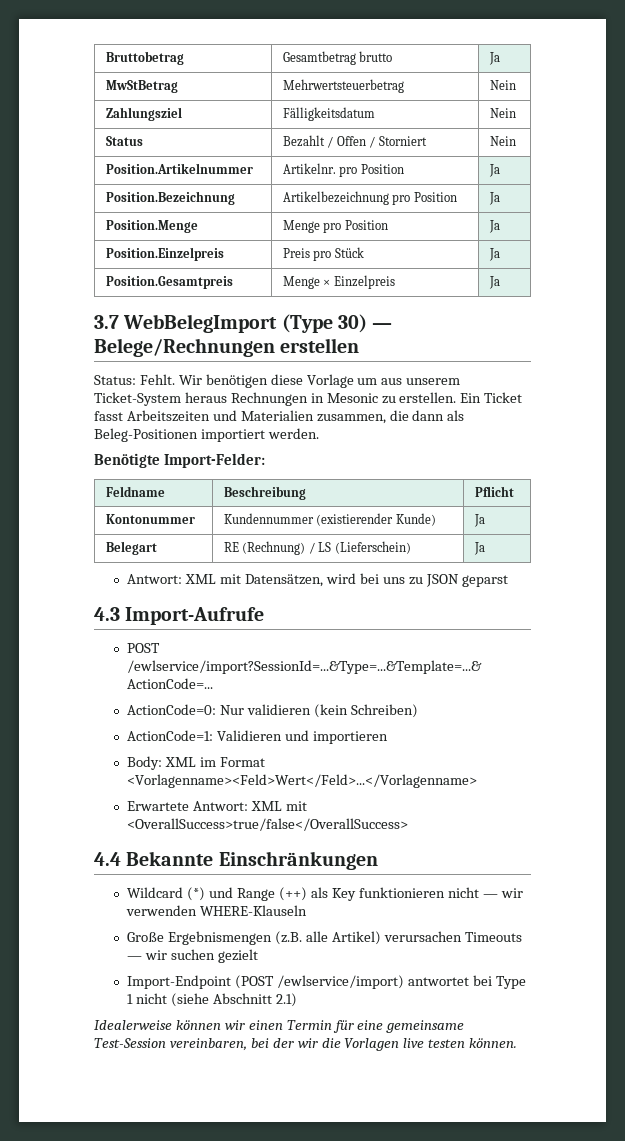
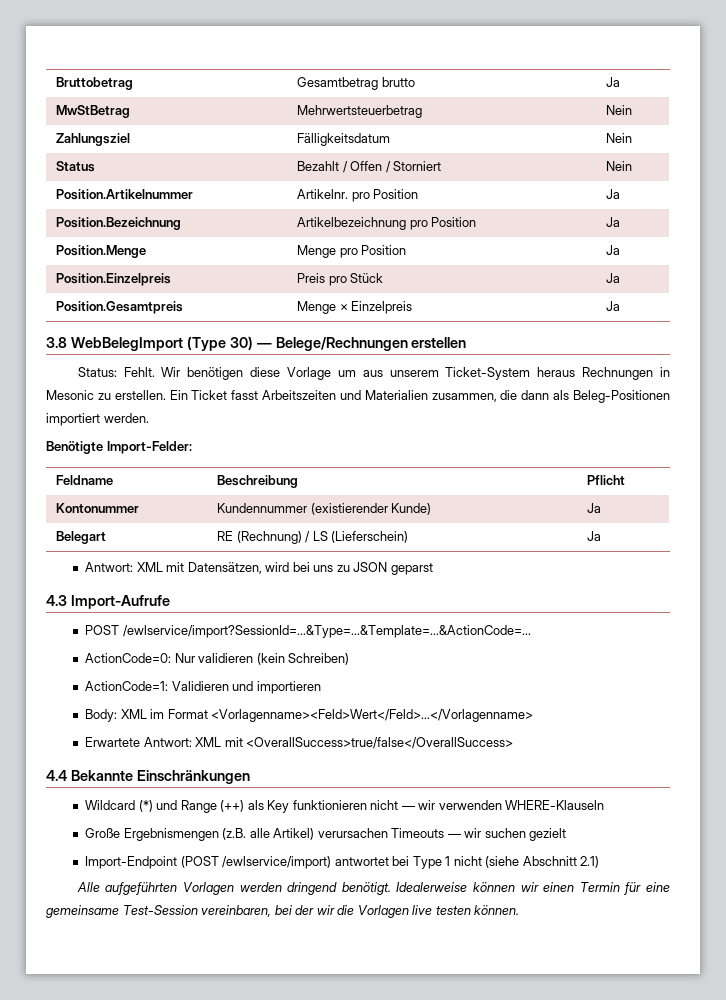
[94,315,119,329] 3.7 -> [46,337,67,348] 3.8
(298, 1000) none -> [76,882,391,895] Alle aufgeführten Vorlagen werden dringend benötigt.

